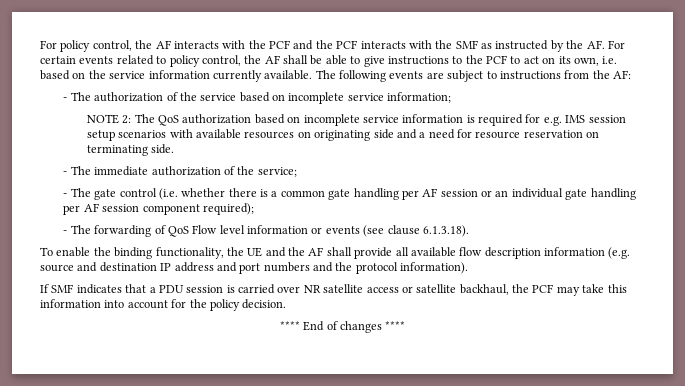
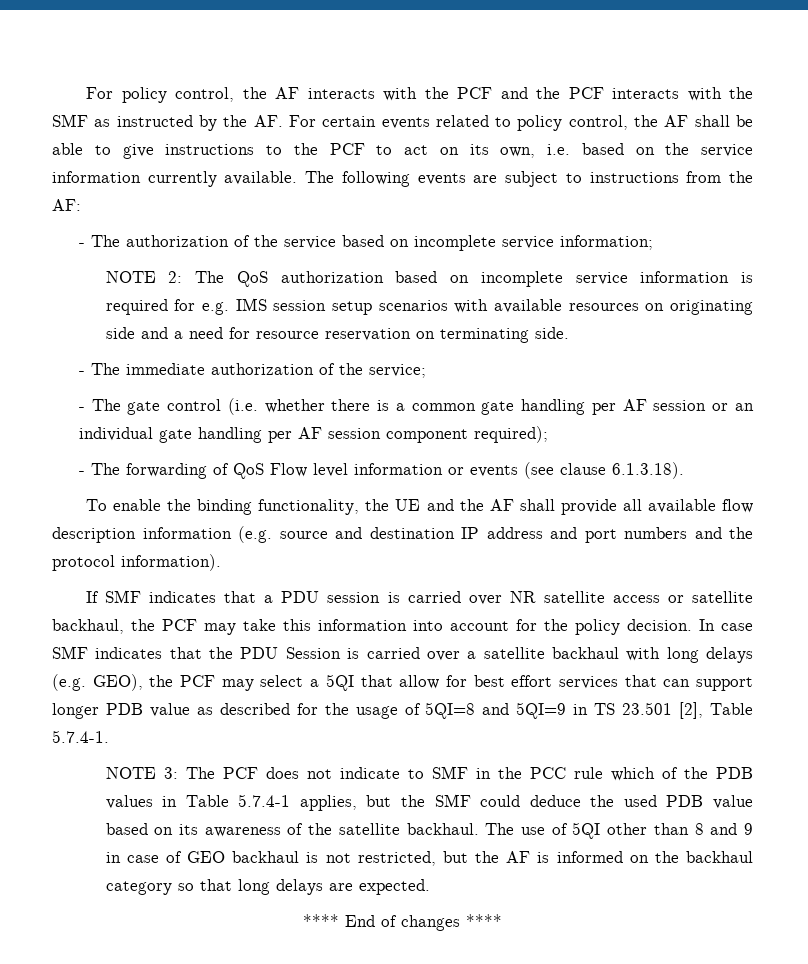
(287, 304) none -> [699,619,753,631] [52,646,753,663] [52,674,753,691] [52,702,753,719] [52,730,109,743] [105,766,754,781] [105,794,754,811] [105,822,754,839] [105,851,753,866] [105,879,430,895] In case SMF indicates that the PDU Session is carried over a satellite backhaul with long delays (e.g. GEO), the PCF may select a 5QI that allow for best effort services that can support longer PDB value as described for the usage of 5QI=8 and 5QI=9 in TS 23.501 [2], Table 5.7.4-1. // NOTE 3: The PCF does not indicate to SMF in the PCC rule which of the PDB values in Table 5.7.4-1 applies, but the SMF could deduce the used PDB value based on its awareness of the satellite backhaul. The use of 5QI other than 8 and 9 in case of GEO backhaul is not restricted, but the AF is informed on the backhaul category so that long delays are expected.

